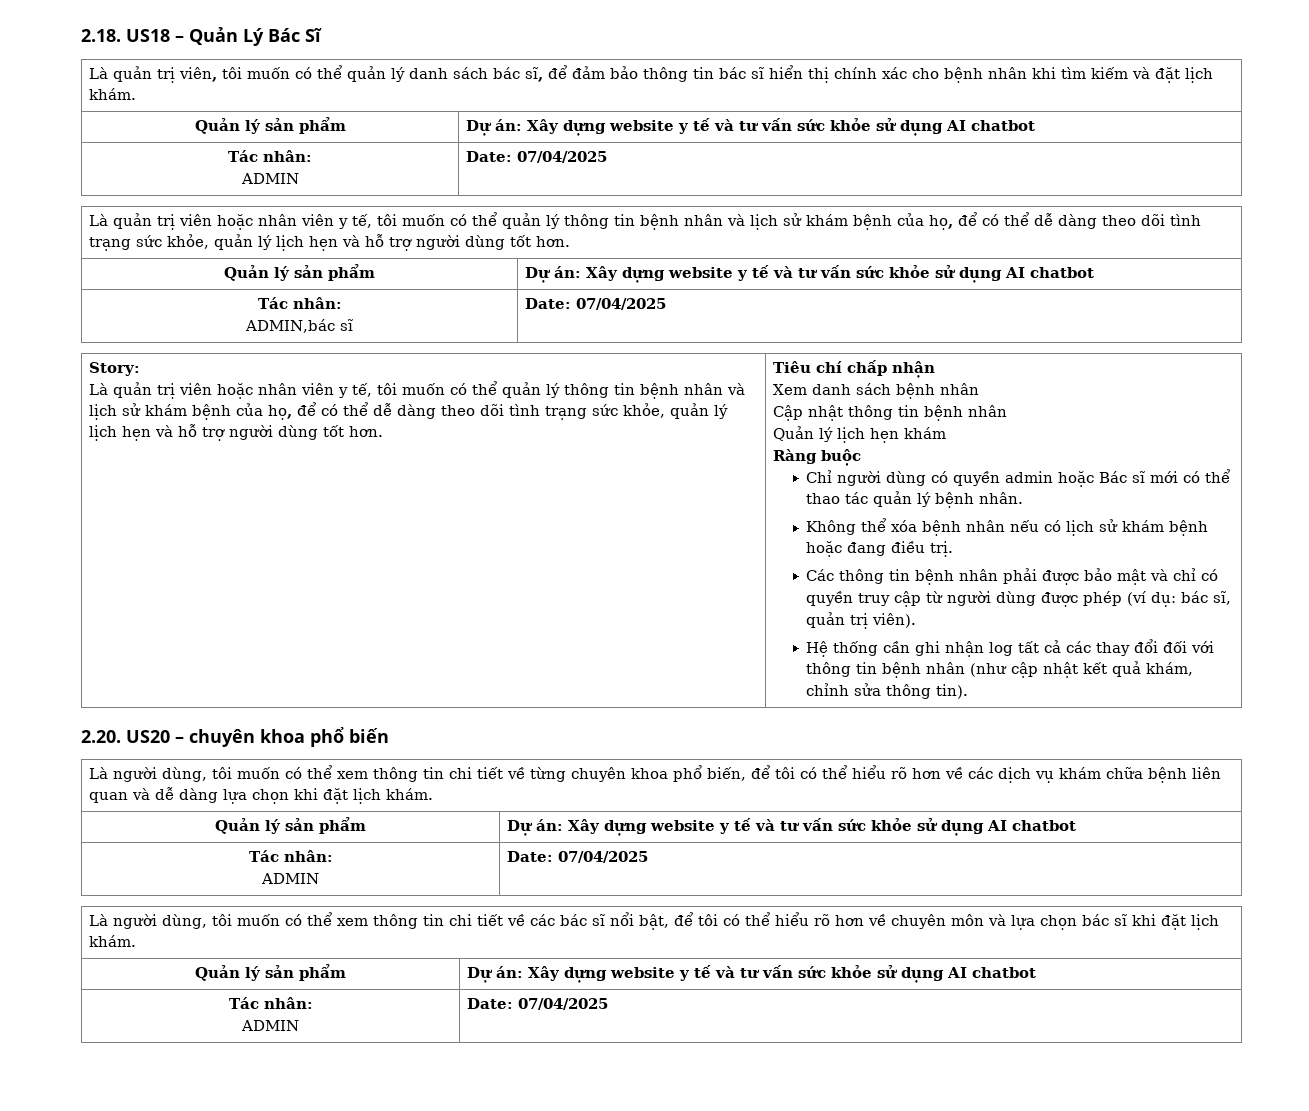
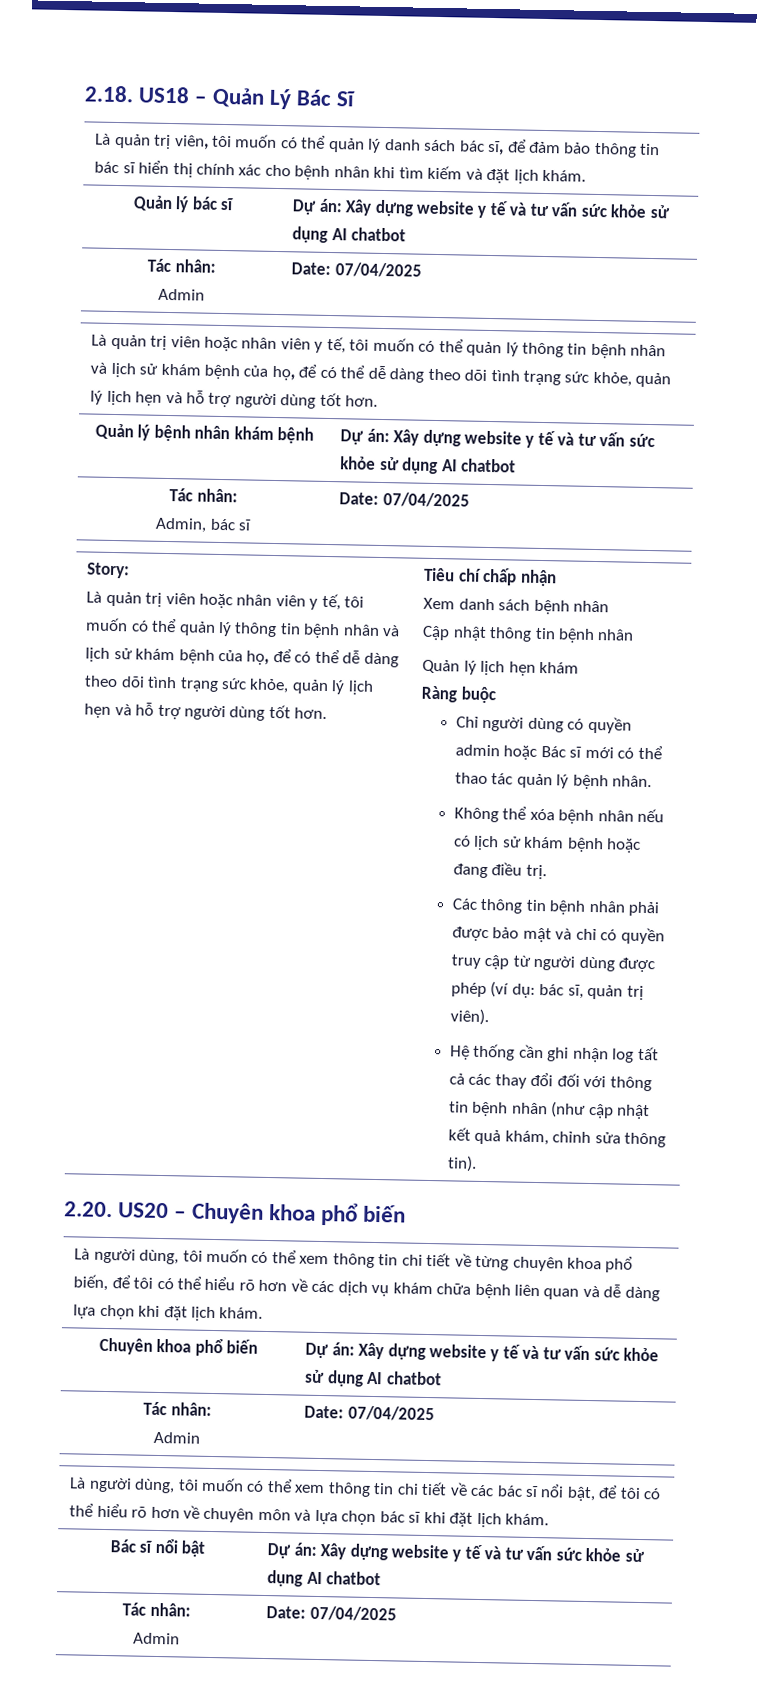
[264,117,346,134] sản phẩm -> [191,196,235,211] bác sĩ
[240,173,299,184] ADMIN -> [158,288,205,301] Admin
[294,264,375,281] sản phẩm -> [153,424,315,444] bệnh nhân khám bệnh
[245,319,336,333] ADMIN,bác -> [155,517,236,533] Admin, bác
[189,729,255,747] chuyên -> [190,1202,264,1224] Chuyên
[215,817,366,834] Quản lý sản phẩm -> [98,1337,259,1357] Chuyên khoa phổ biến
[261,873,319,884] ADMIN -> [153,1431,201,1444] Admin
[195,964,346,981] Quản lý sản phẩm -> [109,1538,206,1557] Bác sĩ nổi bật
[241,1020,299,1031] ADMIN -> [133,1632,180,1645] Admin

